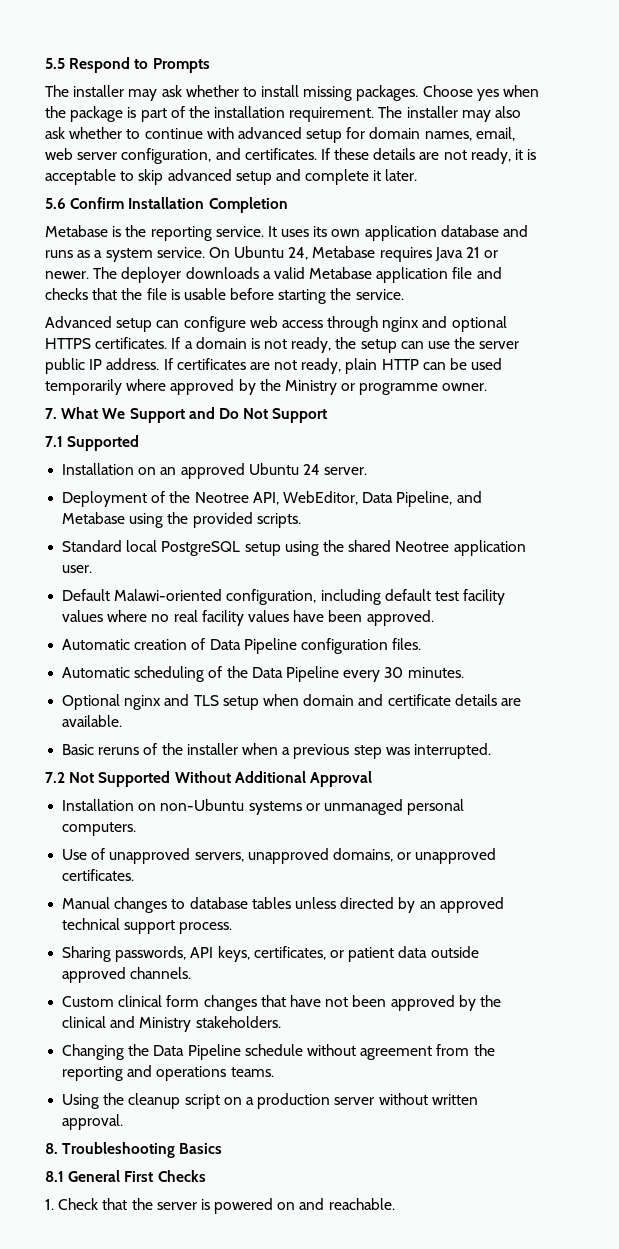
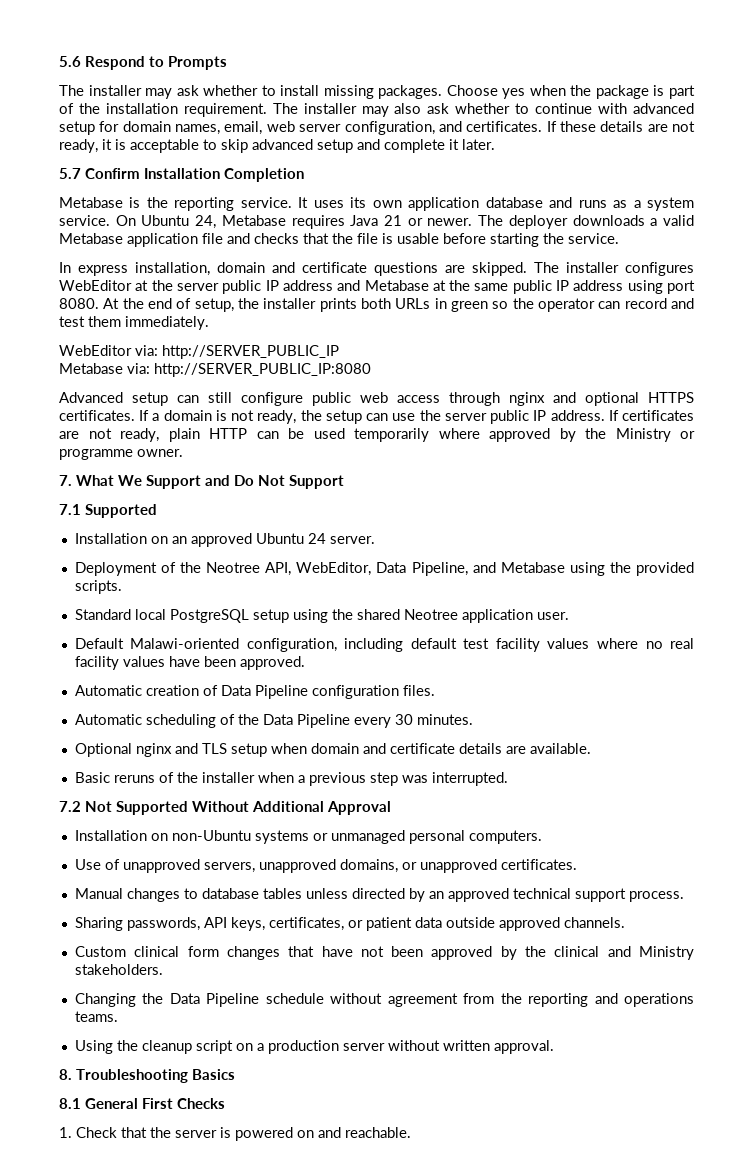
[45,58,65,69] 5.5 -> [59,56,81,67] 5.6
[45,198,66,209] 5.6 -> [59,168,81,179] 5.7
(404, 294) none -> [59,262,694,276] [59,280,695,294] [59,298,694,312] [59,316,209,330] [59,345,339,359] [59,363,371,377] // In express installation, domain and certificate questions are skipped. The installer configures WebEditor at the server public IP address and Metabase at the same public IP address using port 8080. At the end of setup, the installer prints both URLs in green so the operator can record and test them immediately. // WebEditor via: http://SERVER_PUBLIC_IP // Metabase via: http://SERVER_PUBLIC_IP:8080
[183,316,246,332] configure -> [208,392,351,406] still configure public

